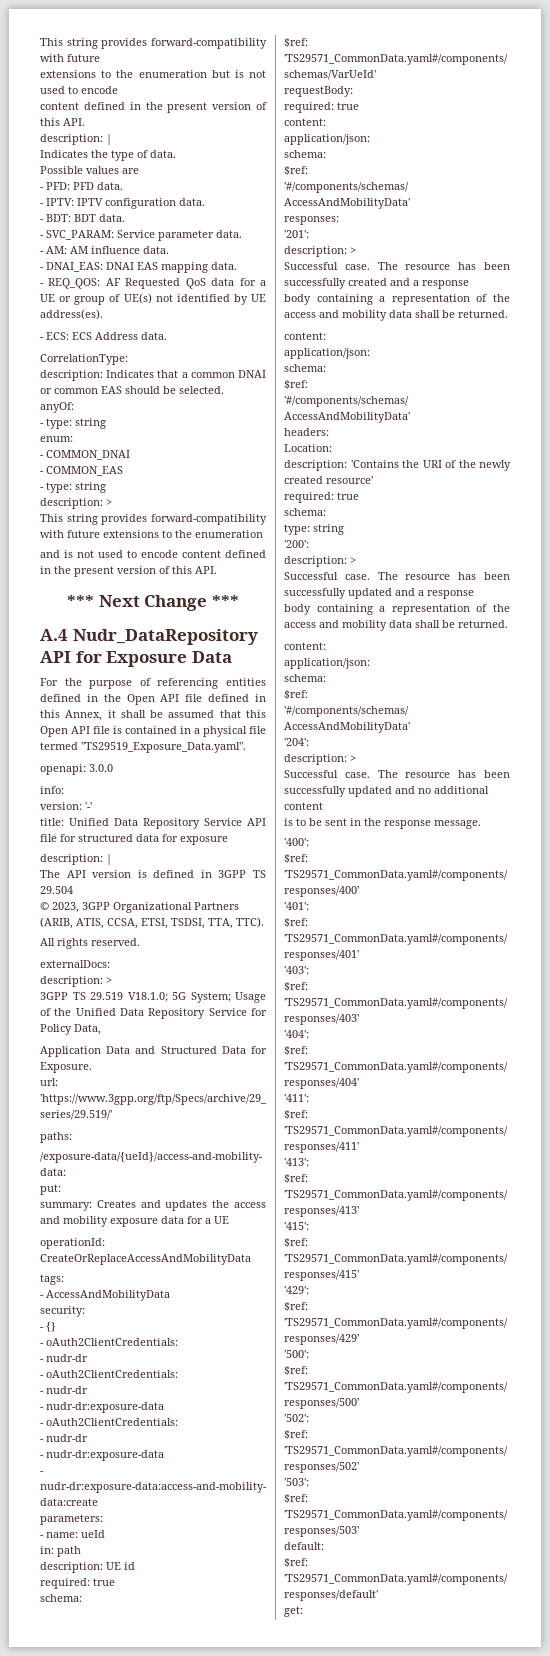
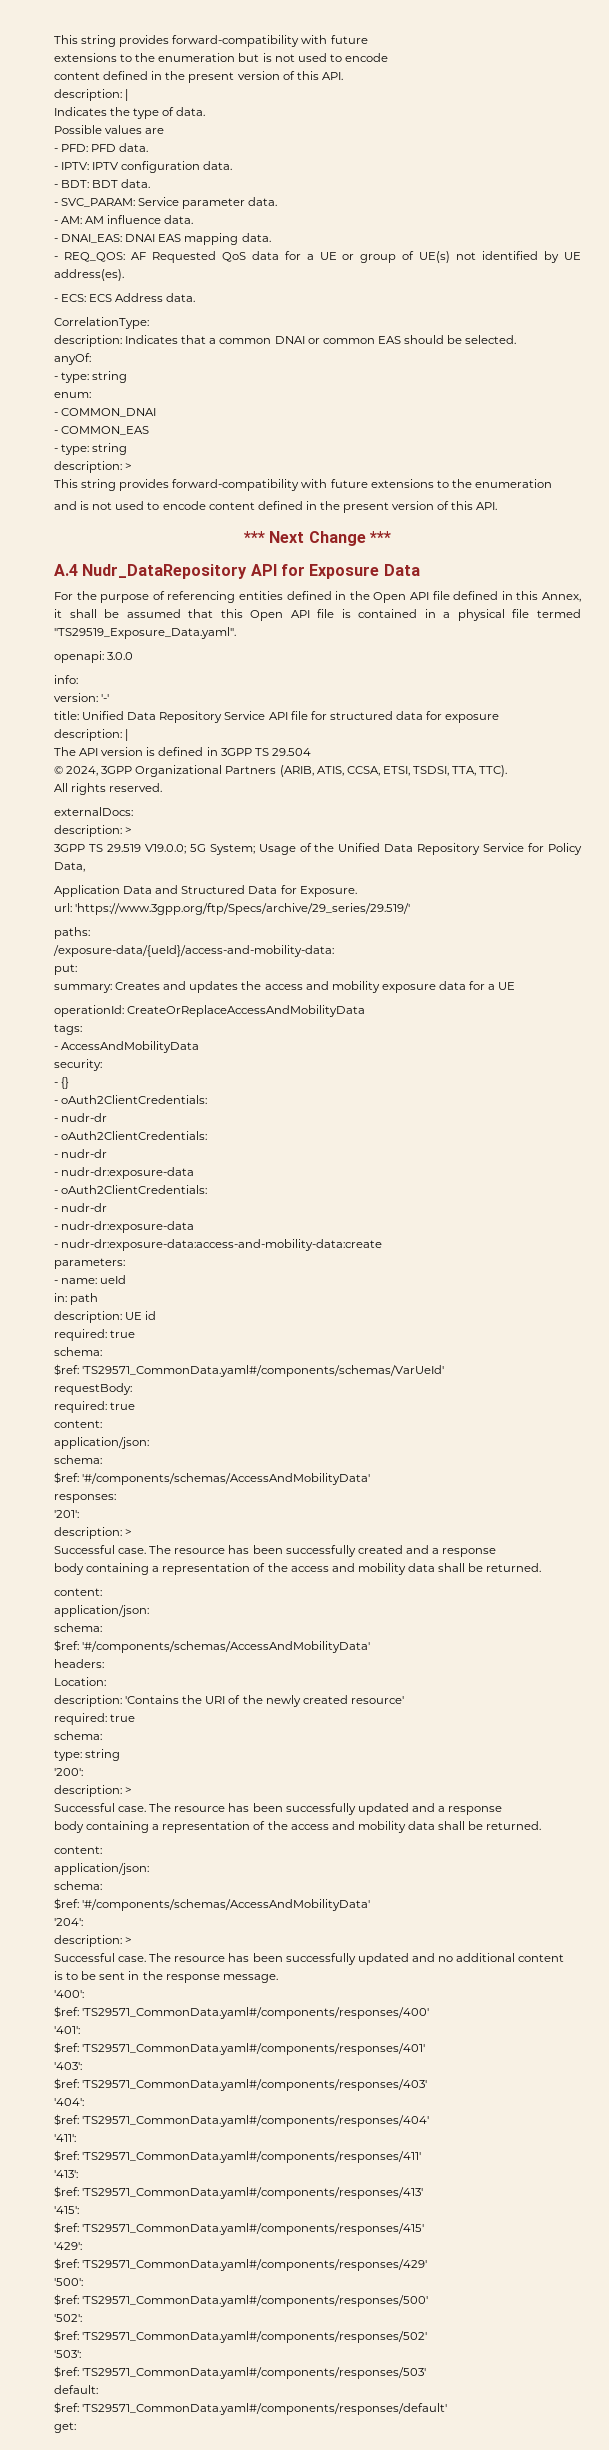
[52,902,79,913] 2023, -> [66,766,99,776] 2024,
[127,992,168,1002] V18.1.0; -> [144,844,186,854] V19.0.0;

